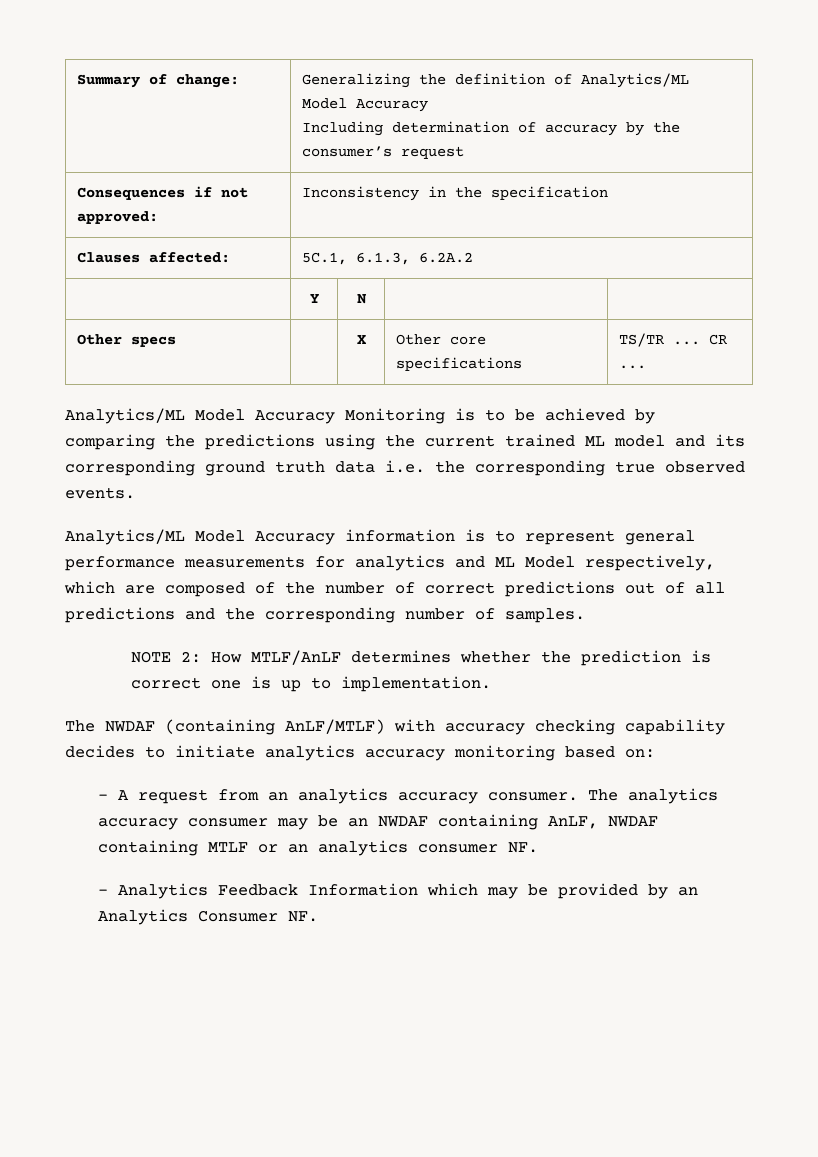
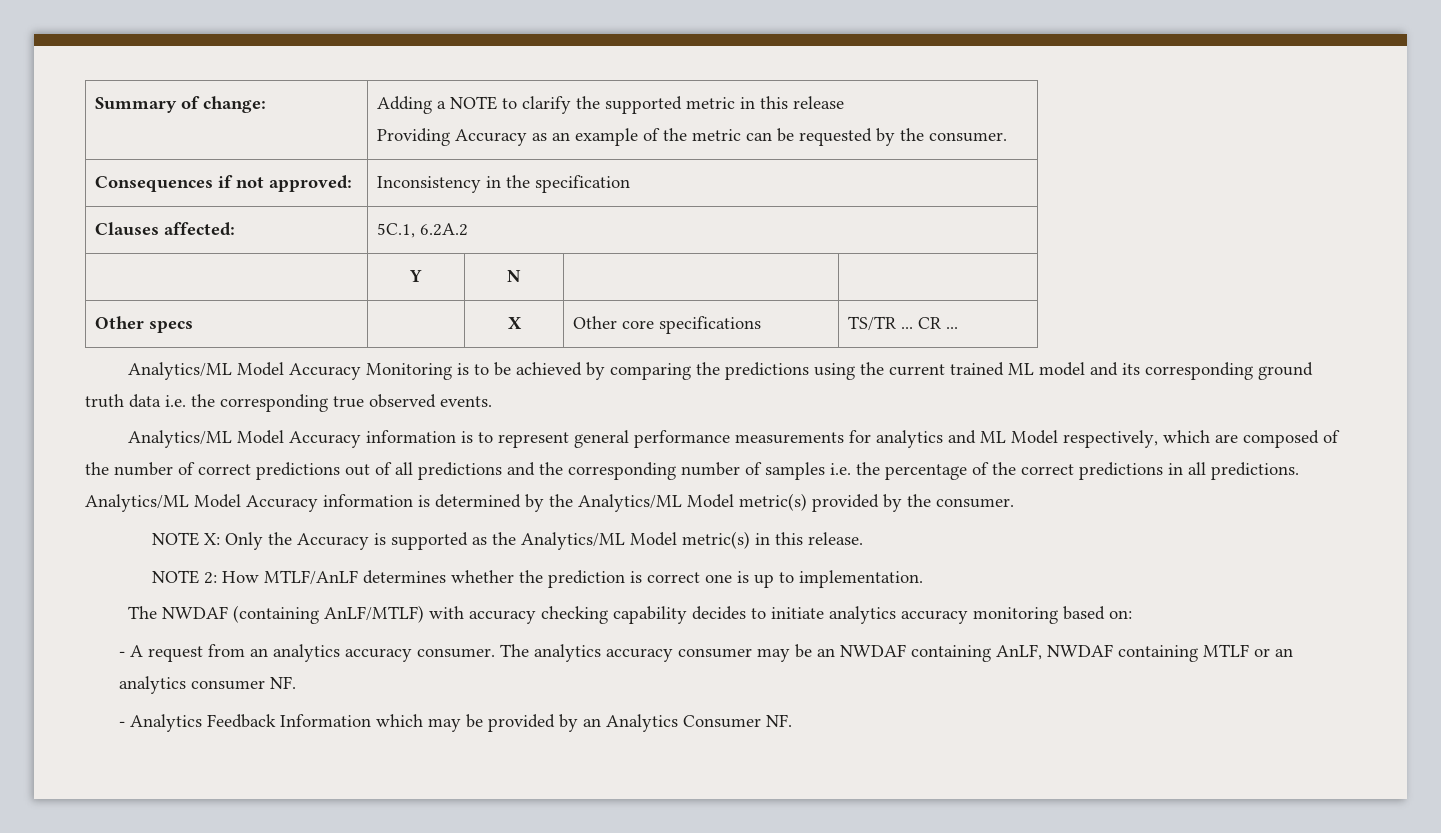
[301,73,689,88] [301,98,428,112] [301,121,680,136] [301,146,464,159] Generalizing the definition of Analytics/ML Model Accuracy // Including determination of accuracy by the consumer’s request -> [377,96,845,114] [377,128,1008,146] Adding a NOTE to clarify the supported metric in this release // Providing Accuracy as an example of the metric can be requested by the consumer.
[355,252,410,265] 6.1.3, -> (416, 230) none
[505,608,585,623] samples. -> [765,462,1299,480] [85,493,1014,512] [152,531,864,550] samples i.e. the percentage of the correct predictions in all predictions. Analytics/ML Model Accuracy information is determined by the Analytics/ML Model metric(s) provided by the consumer. // NOTE X: Only the Accuracy is supported as the Analytics/ML Model metric(s) in this release.

